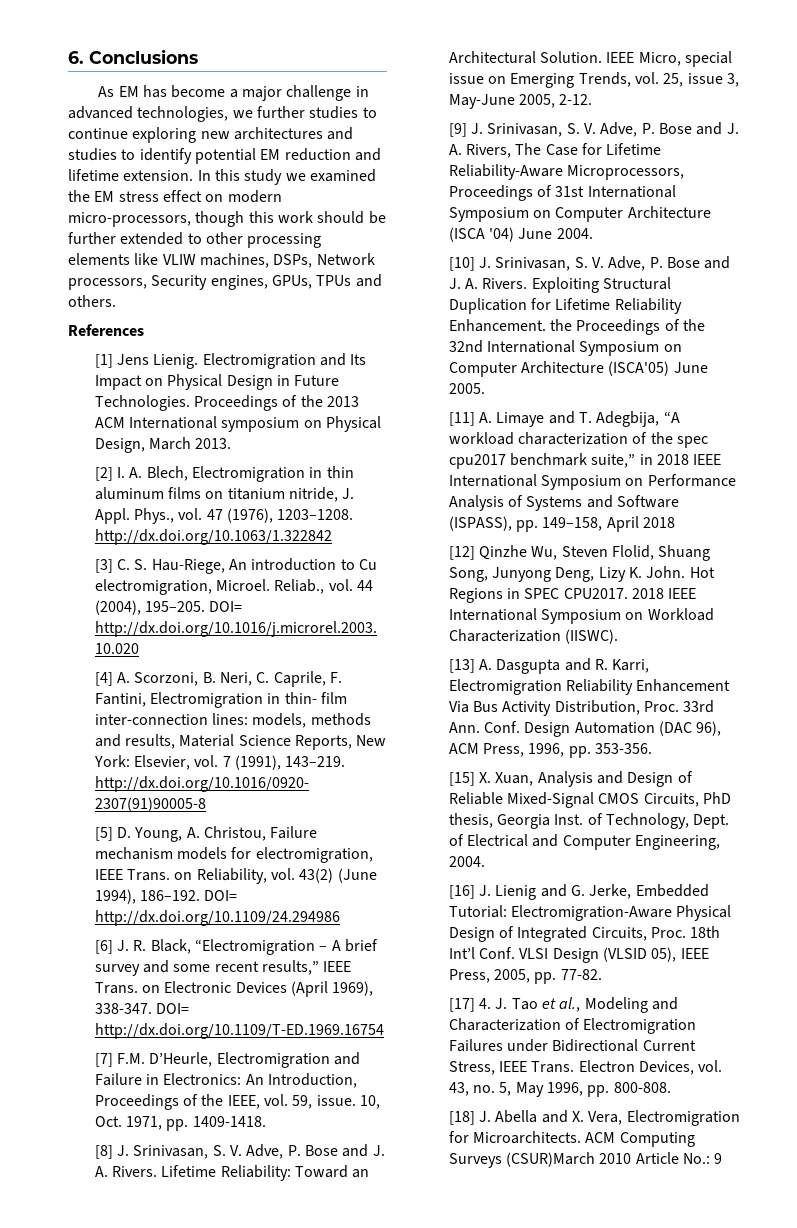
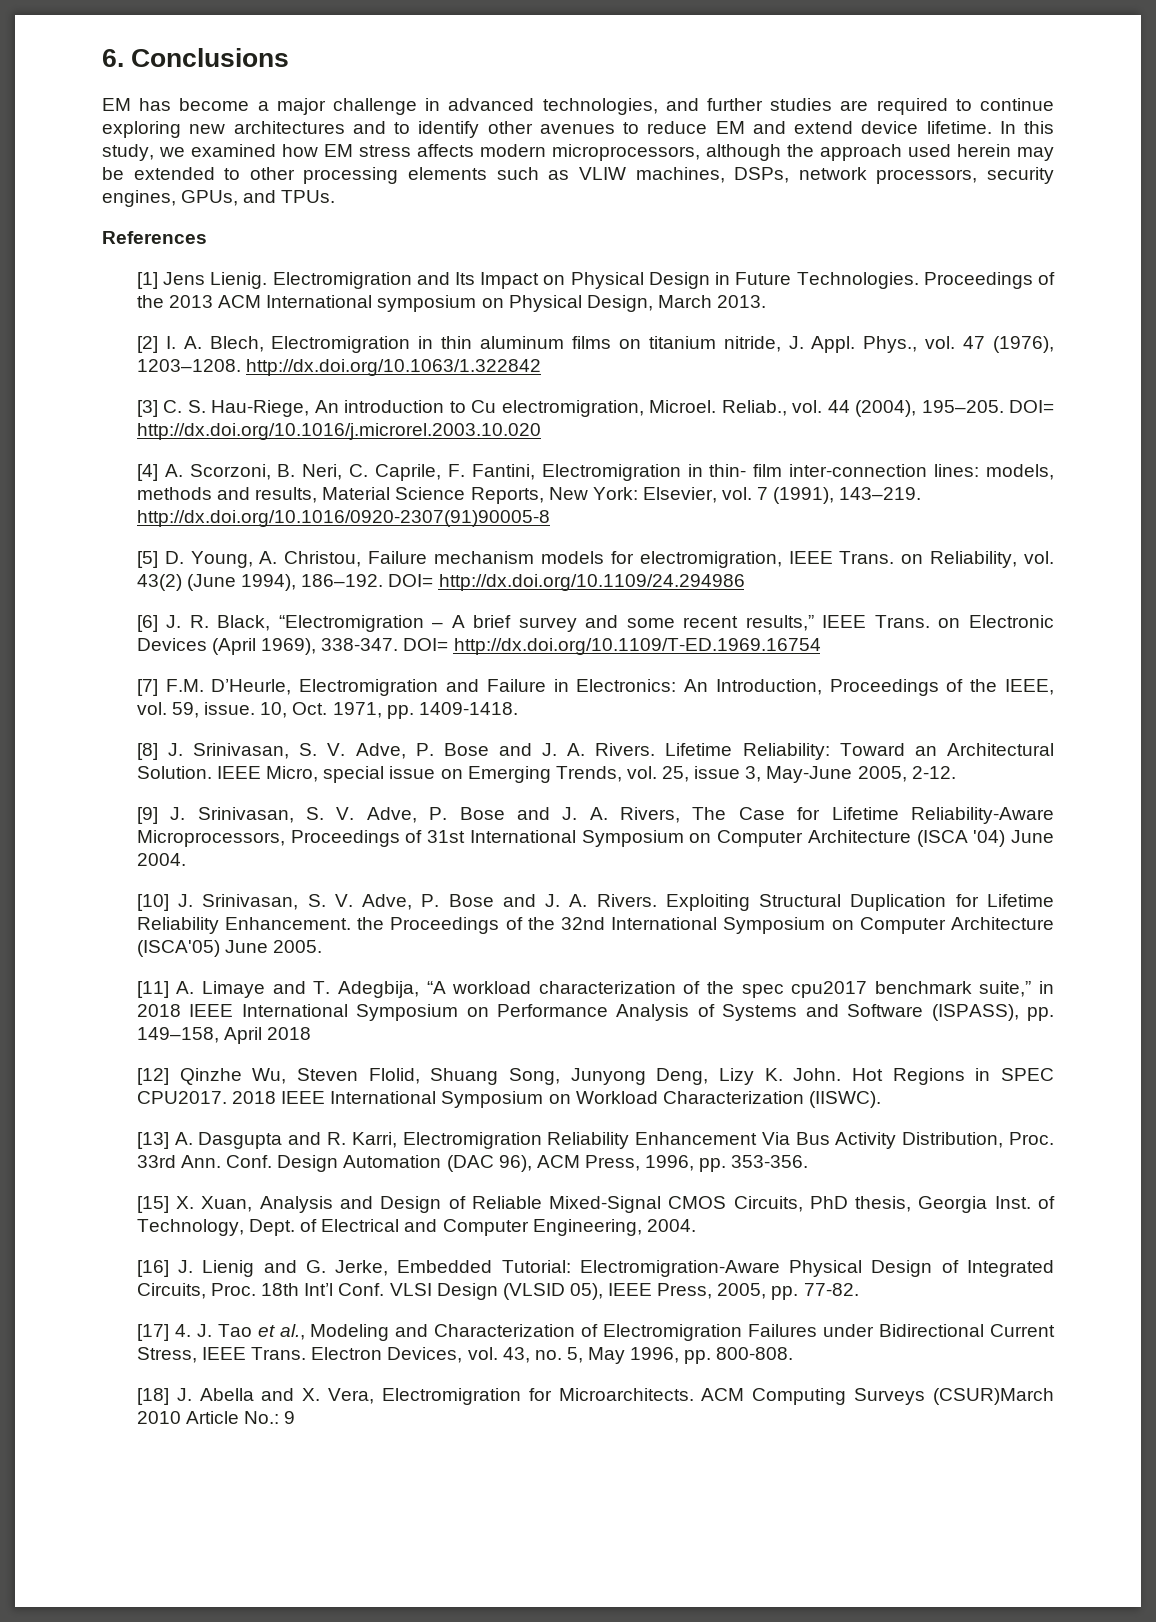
[98,86,115,97] As -> (290, 57) none
[232,110,253,118] we -> [665,98,699,111] and
(359, 112) none -> [840,98,948,115] are required
[68,148,117,161] studies -> (386, 127) none
[194,148,381,164] [68,169,194,181] potential EM reduction and lifetime extension. -> [487,121,992,134] other avenues to reduce EM and extend device lifetime.
[244,169,283,185] study -> [102,144,154,161] study,
[68,190,90,202] the -> [282,144,318,157] how
[162,190,282,203] [68,211,386,227] [68,232,116,244] effect on modern micro-processors, though this work should be further -> [417,144,1054,161] [102,167,124,180] affects modern microprocessors, although the approach used herein may be
[134,253,159,265] like -> [496,167,570,180] such as
[316,253,375,265] [68,274,382,290] [68,295,116,307] Network processors, Security engines, GPUs, TPUs and others. -> [798,167,1055,184] [102,190,336,207] network processors, security engines, GPUs, and TPUs.

